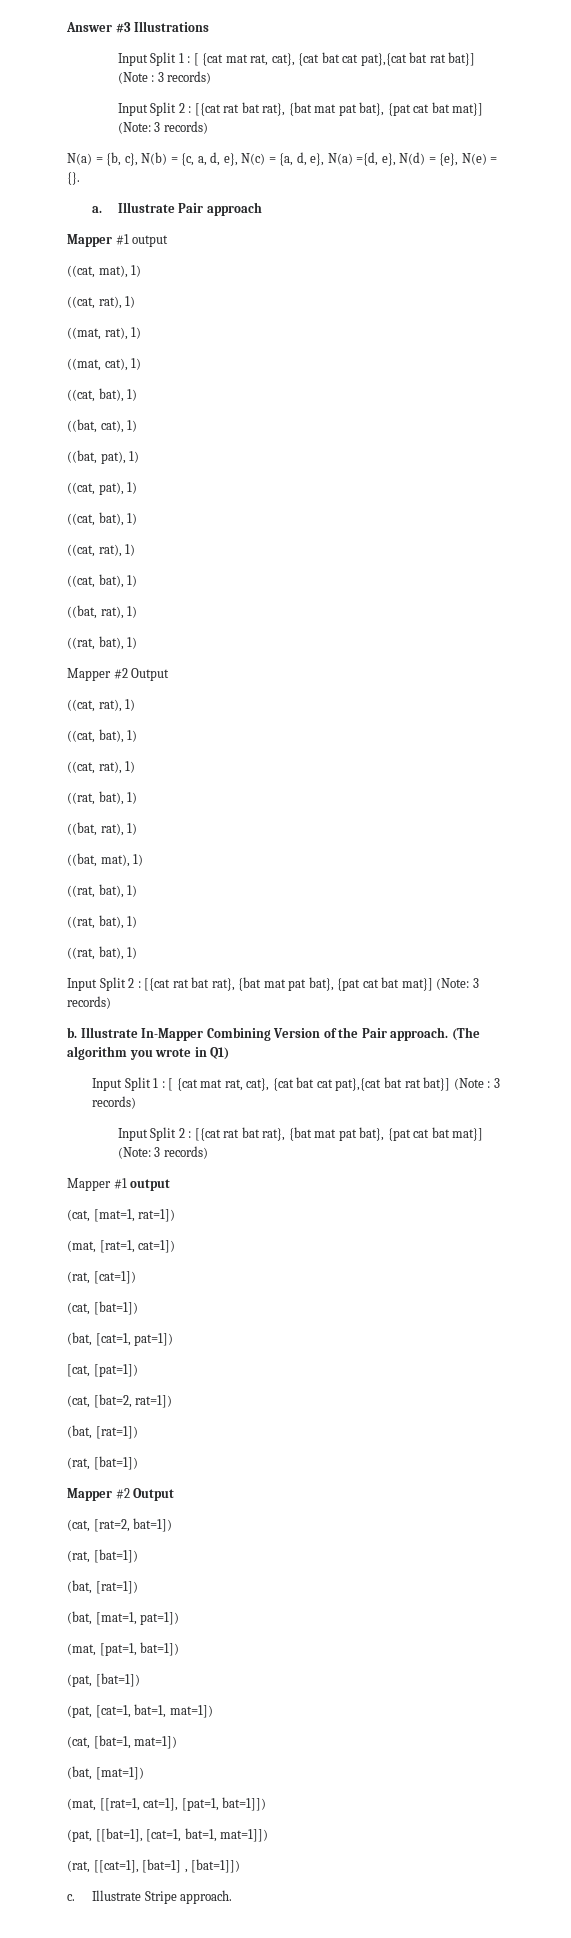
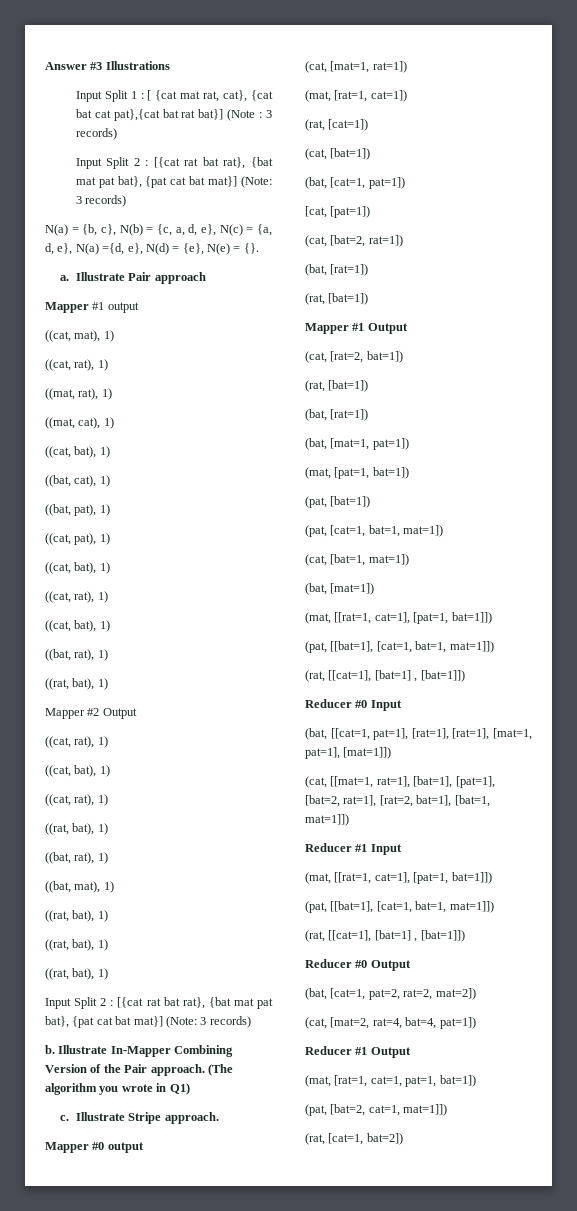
[92,1077,500,1091] [92,1096,137,1109] [117,1127,484,1141] [117,1146,208,1159] [67,1178,127,1191] Input Split 1 : [ {cat mat rat, cat}, {cat bat cat pat},{cat bat rat bat}] (Note : 3 records) // Input Split 2 : [{cat rat bat rat}, {bat mat pat bat}, {pat cat bat mat}] (Note: 3 records) // Mapper #1 -> [60,1112,219,1124] [45,1142,105,1153] c. Illustrate Stripe approach. // Mapper #0
[115,1488,130,1499] #2 -> [352,323,365,331] #1
[67,1890,233,1904] c. Illustrate Stripe approach. -> [305,699,402,711] [305,728,532,740] [305,747,392,759] [305,776,495,788] [305,795,490,807] [305,814,349,826] [305,843,402,855] [305,872,492,884] [305,901,494,913] [305,930,465,942] [305,959,411,971] [305,988,476,1000] [305,1017,476,1029] [305,1046,411,1058] [305,1075,476,1087] [305,1104,448,1116] [305,1133,403,1145] Reducer #0 Input // (bat, [[cat=1, pat=1], [rat=1], [rat=1], [mat=1, pat=1], [mat=1]]) // (cat, [[mat=1, rat=1], [bat=1], [pat=1], [bat=2, rat=1], [rat=2, bat=1], [bat=1, mat=1]]) // Reducer #1 Input // (mat, [[rat=1, cat=1], [pat=1, bat=1]]) // (pat, [[bat=1], [cat=1, bat=1, mat=1]]) // (rat, [[cat=1], [bat=1] , [bat=1]]) // Reducer #0 Output // (bat, [cat=1, pat=2, rat=2, mat=2]) // (cat, [mat=2, rat=4, bat=4, pat=1]) // Reducer #1 Output // (mat, [rat=1, cat=1, pat=1, bat=1]) // (pat, [bat=2, cat=1, mat=1]]) // (rat, [cat=1, bat=2])

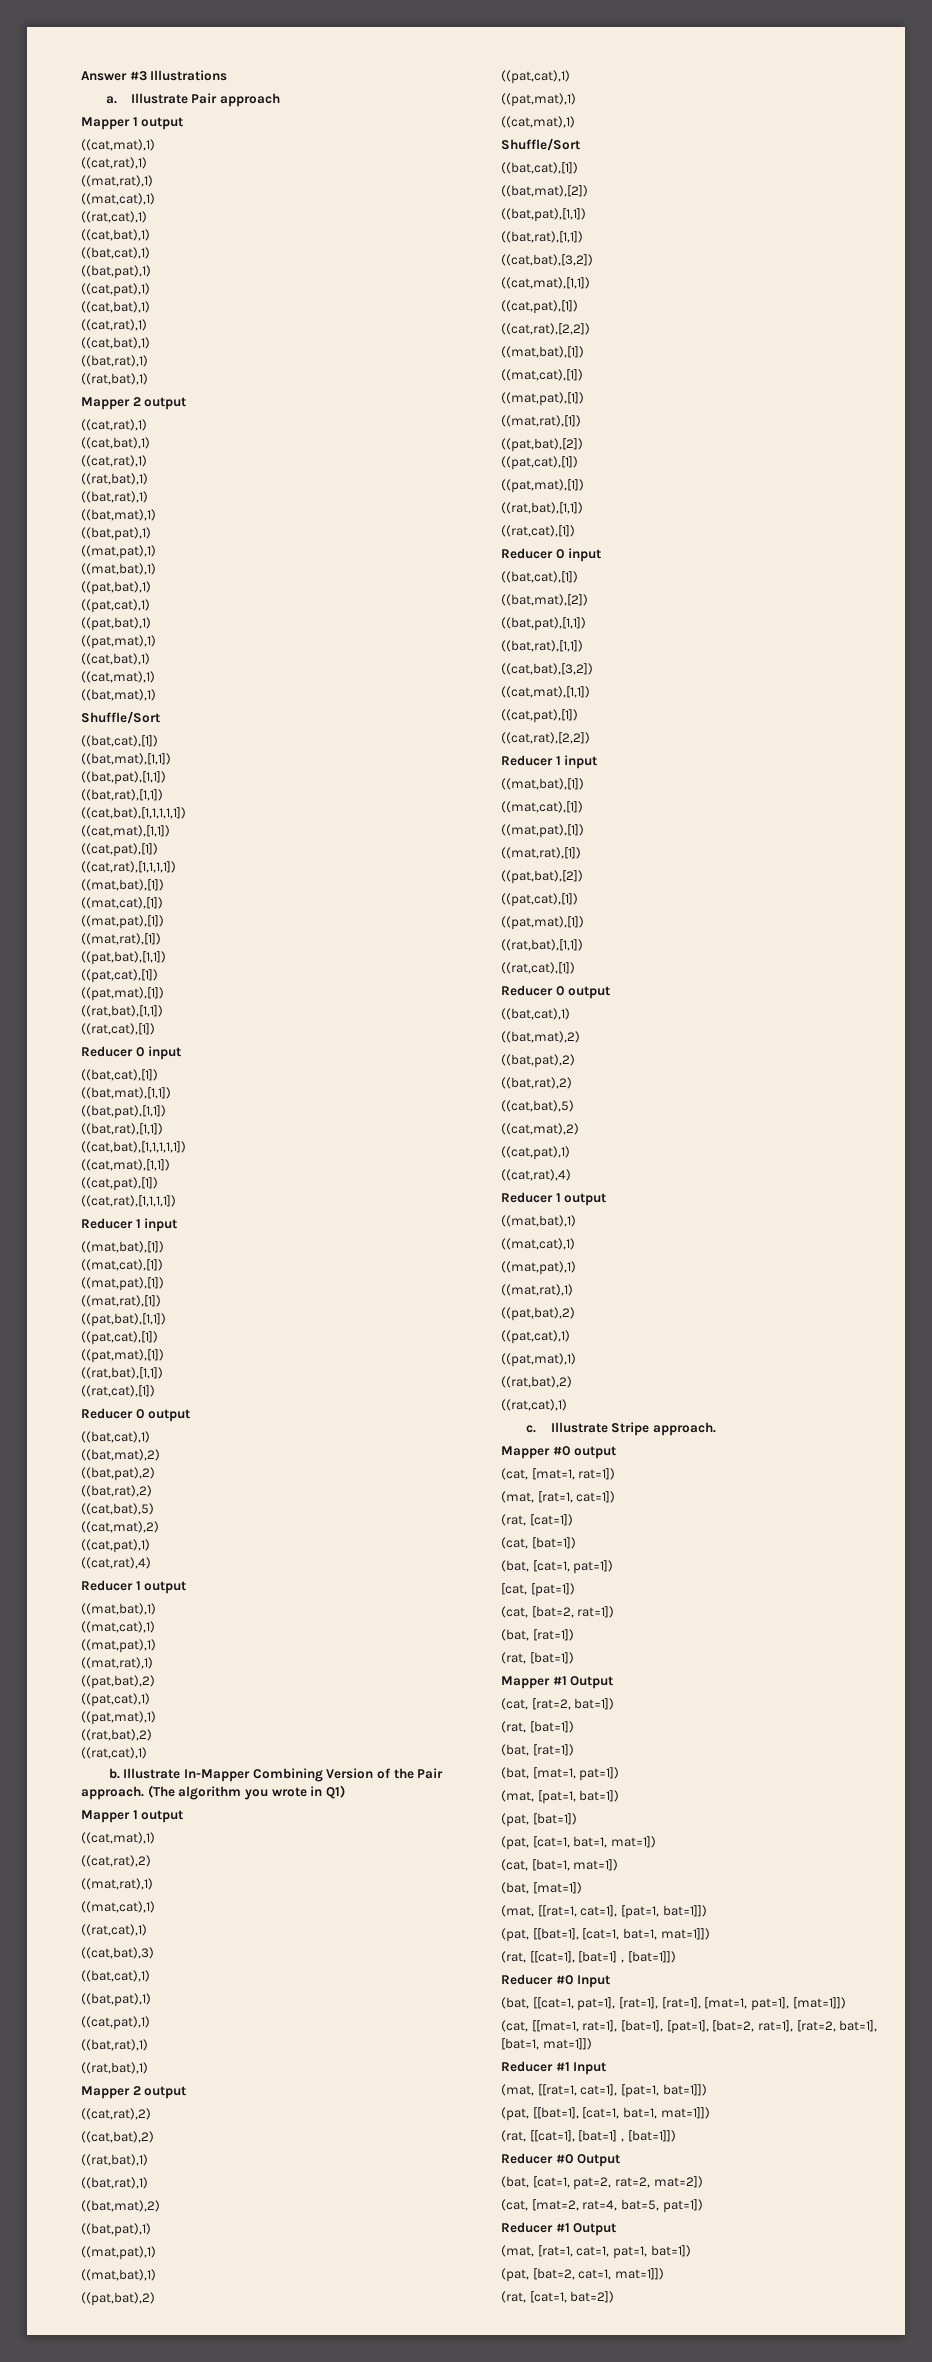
[75,90,273,102] [75,109,273,121] [75,128,117,140] [75,157,274,169] [75,176,272,188] [75,195,127,207] [45,224,272,236] [45,243,259,255] // Input Split 1 : [ {cat mat rat, cat}, {cat bat cat pat},{cat bat rat bat}] (Note : 3 records) // Input Split 2 : [{cat rat bat rat}, {bat mat pat bat}, {pat cat bat mat}] (Note: 3 records) // N(a) = {b, c}, N(b) = {c, a, d, e}, N(c) = {a, d, e}, N(a) ={d, e}, N(d) = {e}, N(e) = {}. -> (228, 75) none
[92,302,139,313] [45,330,114,342] [45,359,108,371] [45,388,112,400] [45,417,114,429] [45,446,110,458] [45,475,110,487] [45,504,110,516] [45,533,110,545] [45,562,110,574] [45,591,108,603] [45,620,110,632] [45,649,108,661] [45,678,108,690] [45,708,137,719] [45,736,108,748] [45,765,110,777] [45,794,108,806] [45,823,108,835] [45,852,108,864] [45,881,114,893] [45,910,108,922] [45,939,108,951] [45,968,108,980] [45,997,273,1009] [45,1016,251,1028] #1 output // ((cat, mat), 1) // ((cat, rat), 1) // ((mat, rat), 1) // ((mat, cat), 1) // ((cat, bat), 1) // ((bat, cat), 1) // ((bat, pat), 1) // ((cat, pat), 1) // ((cat, bat), 1) // ((cat, rat), 1) // ((cat, bat), 1) // ((bat, rat), 1) // ((rat, bat), 1) // Mapper #2 Output // ((cat, rat), 1) // ((cat, bat), 1) // ((cat, rat), 1) // ((rat, bat), 1) // ((bat, rat), 1) // ((bat, mat), 1) // ((rat, bat), 1) // ((rat, bat), 1) // ((rat, bat), 1) // Input Split 2 : [{cat rat bat rat}, {bat mat pat bat}, {pat cat bat mat}] (Note: 3 records) -> [132,117,184,130] [81,139,155,151] [81,157,147,169] [81,175,153,187] [81,193,155,205] [81,211,147,223] [81,229,150,241] [81,247,150,259] [81,265,151,279] [81,283,150,297] [81,301,150,313] [81,319,147,331] [81,337,150,349] [81,355,148,367] [81,373,148,385] [81,397,187,410] [81,419,147,431] [81,437,150,449] [81,455,147,467] [81,473,148,485] [81,491,148,503] [81,509,156,521] [81,527,151,541] [81,545,156,559] [81,563,156,575] [81,581,151,595] [81,599,150,613] [81,617,151,631] [81,635,156,649] [81,653,150,665] [81,671,155,683] [81,689,156,701] [81,711,160,724] [81,735,158,747] [81,753,171,765] [81,771,166,785] [81,789,163,801] [81,807,186,819] [81,825,170,837] [81,843,158,857] [81,861,176,873] [81,879,164,891] [81,897,163,909] [81,915,164,929] [81,933,161,945] [81,951,166,965] [81,969,158,983] [81,987,164,1001] [81,1005,163,1017] [81,1023,155,1035] [81,1046,182,1060] [81,1069,158,1081] [81,1087,171,1099] [81,1105,166,1119] [81,1123,163,1135] [81,1141,186,1153] [81,1159,170,1171] [81,1177,158,1191] [81,1195,176,1207] [81,1218,178,1232] [81,1241,164,1253] [81,1259,163,1271] [81,1277,164,1291] [81,1295,161,1307] [81,1313,166,1327] [81,1331,158,1345] [81,1349,164,1363] [81,1367,163,1379] [81,1385,155,1397] [81,1408,191,1422] [81,1431,150,1443] [81,1449,160,1461] [81,1467,155,1481] [81,1485,152,1497] [81,1503,154,1515] [81,1521,159,1533] [81,1539,150,1553] [81,1557,151,1569] [81,1580,187,1594] [81,1603,156,1615] [81,1621,155,1633] [81,1639,156,1653] [81,1657,153,1669] [81,1675,155,1689] [81,1693,150,1707] [81,1711,156,1725] [81,1729,152,1741] [81,1747,147,1759] 1 output // ((cat,mat),1) // ((cat,rat),1) // ((mat,rat),1) // ((mat,cat),1) // ((rat,cat),1) // ((cat,bat),1) // ((bat,cat),1) // ((bat,pat),1) // ((cat,pat),1) // ((cat,bat),1) // ((cat,rat),1) // ((cat,bat),1) // ((bat,rat),1) // ((rat,bat),1) // Mapper 2 output // ((cat,rat),1) // ((cat,bat),1) // ((cat,rat),1) // ((rat,bat),1) // ((bat,rat),1) // ((bat,mat),1) // ((bat,pat),1) // ((mat,pat),1) // ((mat,bat),1) // ((pat,bat),1) // ((pat,cat),1) // ((pat,bat),1) // ((pat,mat),1) // ((cat,bat),1) // ((cat,mat),1) // ((bat,mat),1) // Shuffle/Sort // ((bat,cat),[1]) // ((bat,mat),[1,1]) // ((bat,pat),[1,1]) // ((bat,rat),[1,1]) // ((cat,bat),[1,1,1,1,1]) // ((cat,mat),[1,1]) // ((cat,pat),[1]) // ((cat,rat),[1,1,1,1]) // ((mat,bat),[1]) // ((mat,cat),[1]) // ((mat,pat),[1]) // ((mat,rat),[1]) // ((pat,bat),[1,1]) // ((pat,cat),[1]) // ((pat,mat),[1]) // ((rat,bat),[1,1]) // ((rat,cat),[1]) // Reducer 0 input // ((bat,cat),[1]) // ((bat,mat),[1,1]) // ((bat,pat),[1,1]) // ((bat,rat),[1,1]) // ((cat,bat),[1,1,1,1,1]) // ((cat,mat),[1,1]) // ((cat,pat),[1]) // ((cat,rat),[1,1,1,1]) // Reducer 1 input // ((mat,bat),[1]) // ((mat,cat),[1]) // ((mat,pat),[1]) // ((mat,rat),[1]) // ((pat,bat),[1,1]) // ((pat,cat),[1]) // ((pat,mat),[1]) // ((rat,bat),[1,1]) // ((rat,cat),[1]) // Reducer 0 output // ((bat,cat),1) // ((bat,mat),2) // ((bat,pat),2) // ((bat,rat),2) // ((cat,bat),5) // ((cat,mat),2) // ((cat,pat),1) // ((cat,rat),4) // Reducer 1 output // ((mat,bat),1) // ((mat,cat),1) // ((mat,pat),1) // ((mat,rat),1) // ((pat,bat),2) // ((pat,cat),1) // ((pat,mat),1) // ((rat,bat),2) // ((rat,cat),1)
(190, 1089) none -> [81,1810,184,1823] [81,1832,155,1844] [81,1855,151,1867] [81,1878,153,1890] [81,1901,155,1913] [81,1924,147,1936] [81,1947,154,1959] [81,1970,150,1982] [81,1993,151,2007] [81,2016,150,2030] [81,2039,148,2051] [81,2062,148,2074] [81,2086,187,2099] [81,2108,151,2120] [81,2131,154,2143] [81,2154,148,2166] [81,2177,148,2189] [81,2200,160,2212] [81,2223,151,2237] [81,2246,156,2260] [81,2269,156,2281] [81,2292,155,2306] [501,70,570,84] [501,93,576,107] [501,116,575,128] [501,138,580,151] [501,162,578,174] [501,185,588,197] [501,208,586,222] [501,231,583,243] [501,254,593,266] [501,277,590,289] [501,300,578,314] [501,323,590,335] [501,346,584,358] [501,369,583,381] [501,392,584,406] [501,415,581,427] [501,438,583,452] [501,456,578,470] [501,479,584,493] [501,502,583,514] [501,525,575,537] [501,548,602,562] [501,571,578,583] [501,594,588,606] [501,617,586,631] [501,640,583,652] [501,663,593,675] [501,686,590,698] [501,709,578,723] [501,732,590,744] [501,755,598,769] [501,778,584,790] [501,801,583,813] [501,824,584,838] [501,847,581,859] [501,870,583,884] [501,893,578,907] [501,916,584,930] [501,939,583,951] [501,962,575,974] [501,985,611,999] [501,1008,570,1020] [501,1031,580,1043] [501,1054,575,1068] [501,1077,572,1089] [501,1100,574,1112] [501,1123,579,1135] [501,1146,570,1160] [501,1169,571,1181] [501,1192,607,1206] [501,1215,576,1227] [501,1238,575,1250] [501,1261,576,1275] [501,1284,573,1296] [501,1307,575,1321] [501,1330,570,1344] [501,1353,576,1367] [501,1376,572,1388] [501,1399,567,1411] // Mapper 1 output // ((cat,mat),1) // ((cat,rat),2) // ((mat,rat),1) // ((mat,cat),1) // ((rat,cat),1) // ((cat,bat),3) // ((bat,cat),1) // ((bat,pat),1) // ((cat,pat),1) // ((bat,rat),1) // ((rat,bat),1) // Mapper 2 output // ((cat,rat),2) // ((cat,bat),2) // ((rat,bat),1) // ((bat,rat),1) // ((bat,mat),2) // ((bat,pat),1) // ((mat,pat),1) // ((mat,bat),1) // ((pat,bat),2) // ((pat,cat),1) // ((pat,mat),1) // ((cat,mat),1) // Shuffle/Sort // ((bat,cat),[1]) // ((bat,mat),[2]) // ((bat,pat),[1,1]) // ((bat,rat),[1,1]) // ((cat,bat),[3,2]) // ((cat,mat),[1,1]) // ((cat,pat),[1]) // ((cat,rat),[2,2]) // ((mat,bat),[1]) // ((mat,cat),[1]) // ((mat,pat),[1]) // ((mat,rat),[1]) // ((pat,bat),[2]) // ((pat,cat),[1]) // ((pat,mat),[1]) // ((rat,bat),[1,1]) // ((rat,cat),[1]) // Reducer 0 input // ((bat,cat),[1]) // ((bat,mat),[2]) // ((bat,pat),[1,1]) // ((bat,rat),[1,1]) // ((cat,bat),[3,2]) // ((cat,mat),[1,1]) // ((cat,pat),[1]) // ((cat,rat),[2,2]) // Reducer 1 input // ((mat,bat),[1]) // ((mat,cat),[1]) // ((mat,pat),[1]) // ((mat,rat),[1]) // ((pat,bat),[2]) // ((pat,cat),[1]) // ((pat,mat),[1]) // ((rat,bat),[1,1]) // ((rat,cat),[1]) // Reducer 0 output // ((bat,cat),1) // ((bat,mat),2) // ((bat,pat),2) // ((bat,rat),2) // ((cat,bat),5) // ((cat,mat),2) // ((cat,pat),1) // ((cat,rat),4) // Reducer 1 output // ((mat,bat),1) // ((mat,cat),1) // ((mat,pat),1) // ((mat,rat),1) // ((pat,bat),2) // ((pat,cat),1) // ((pat,mat),1) // ((rat,bat),2) // ((rat,cat),1)
[405,1017,437,1029] bat=4, -> [620,2199,659,2211] bat=5,

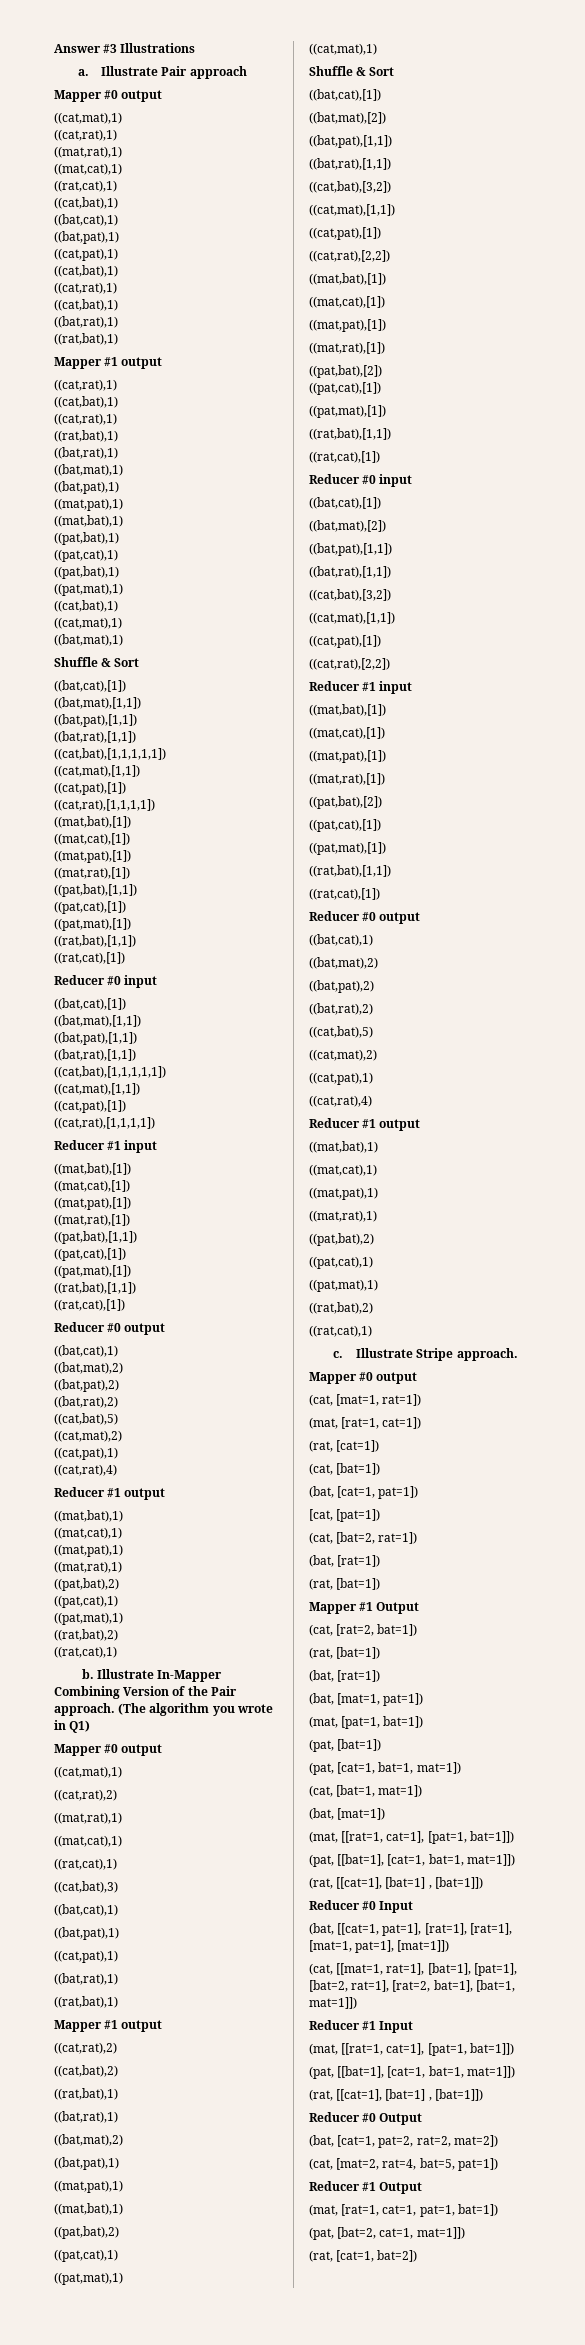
[132,117,138,126] 1 -> [104,90,119,99] #0
[132,397,141,406] 2 -> [104,357,119,366] #1
[81,711,160,724] Shuffle/Sort -> [54,657,140,667] Shuffle & Sort
[135,1047,145,1057] 0 -> [107,976,122,985] #0
[135,1219,141,1228] 1 -> [107,1141,122,1150] #1
[135,1409,145,1419] 0 -> [107,1323,122,1332] #0
[135,1581,141,1590] 1 -> [107,1488,122,1497] #1
[132,1810,138,1819] 1 -> [104,1744,119,1753] #0
[132,2086,141,2095] 2 -> [104,2020,119,2029] #1
[501,138,580,151] Shuffle/Sort -> [309,66,395,76] Shuffle & Sort
[555,549,565,559] 0 -> [362,475,377,484] #0
[555,756,561,765] 1 -> [362,682,377,691] #1
[555,986,565,996] 0 -> [362,912,377,921] #0
[555,1193,561,1202] 1 -> [362,1119,377,1128] #1

